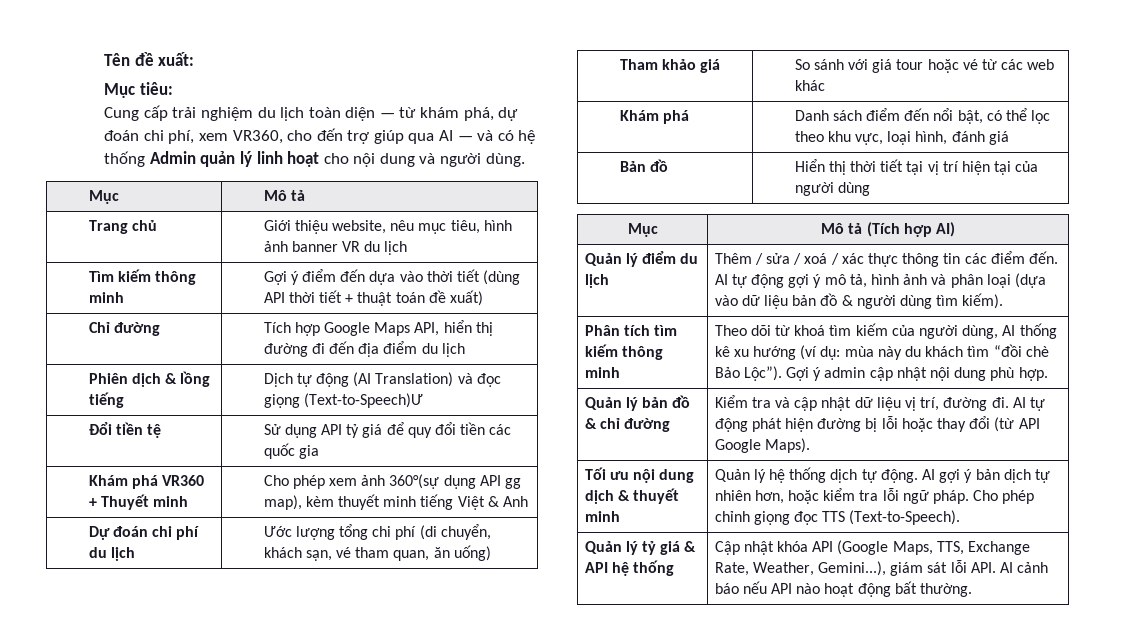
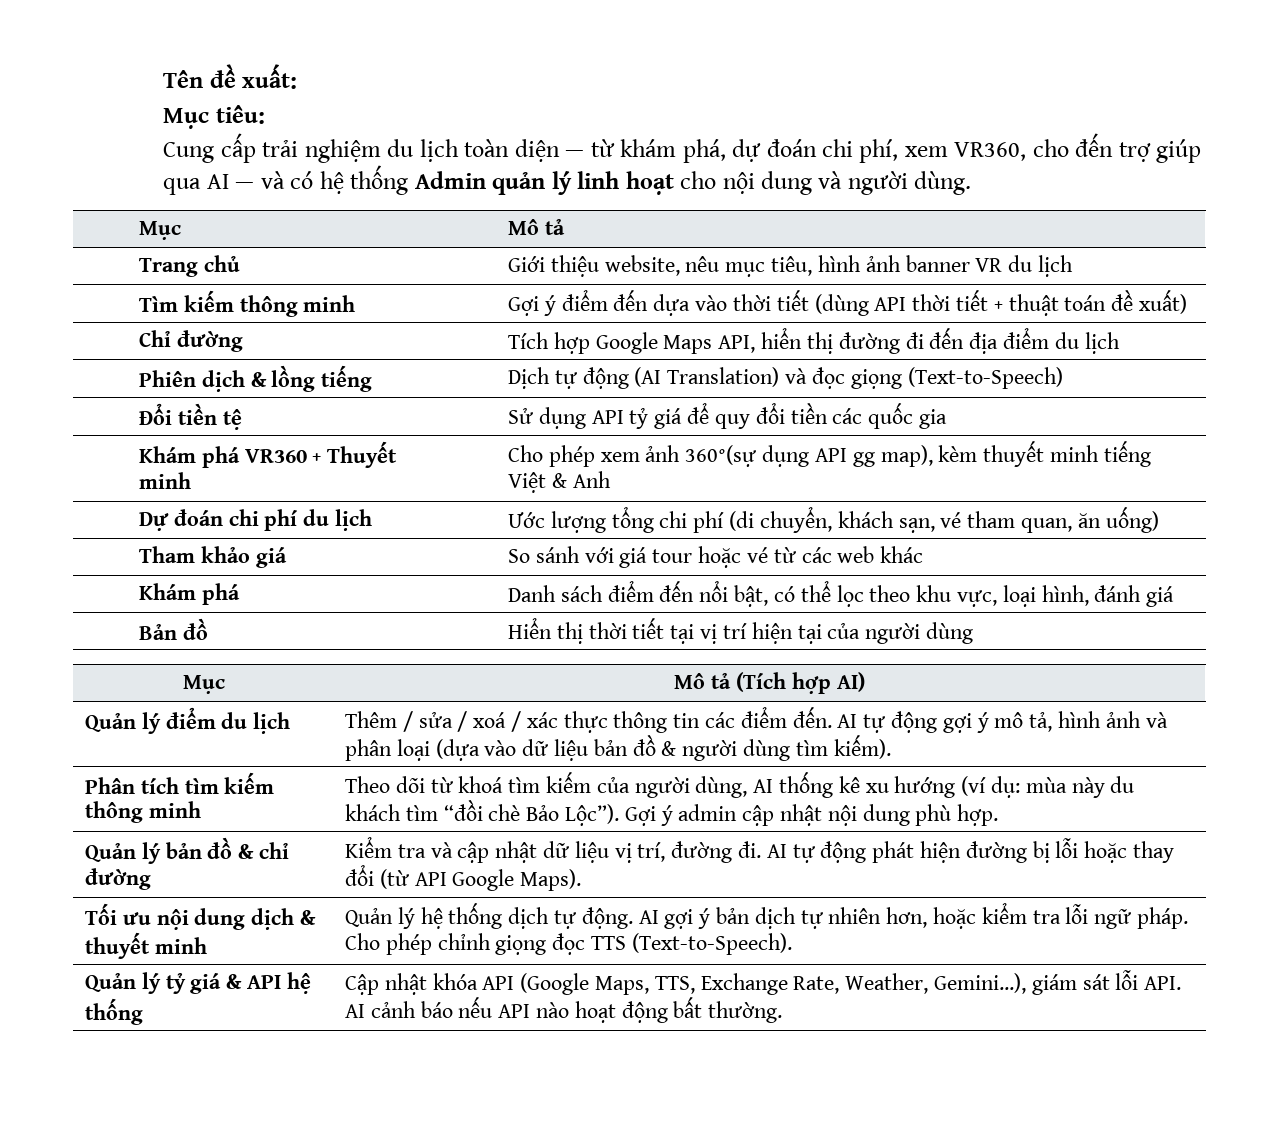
[303,393,423,408] (Text-to-Speech)Ư -> [907,367,1063,389] (Text-to-Speech)

